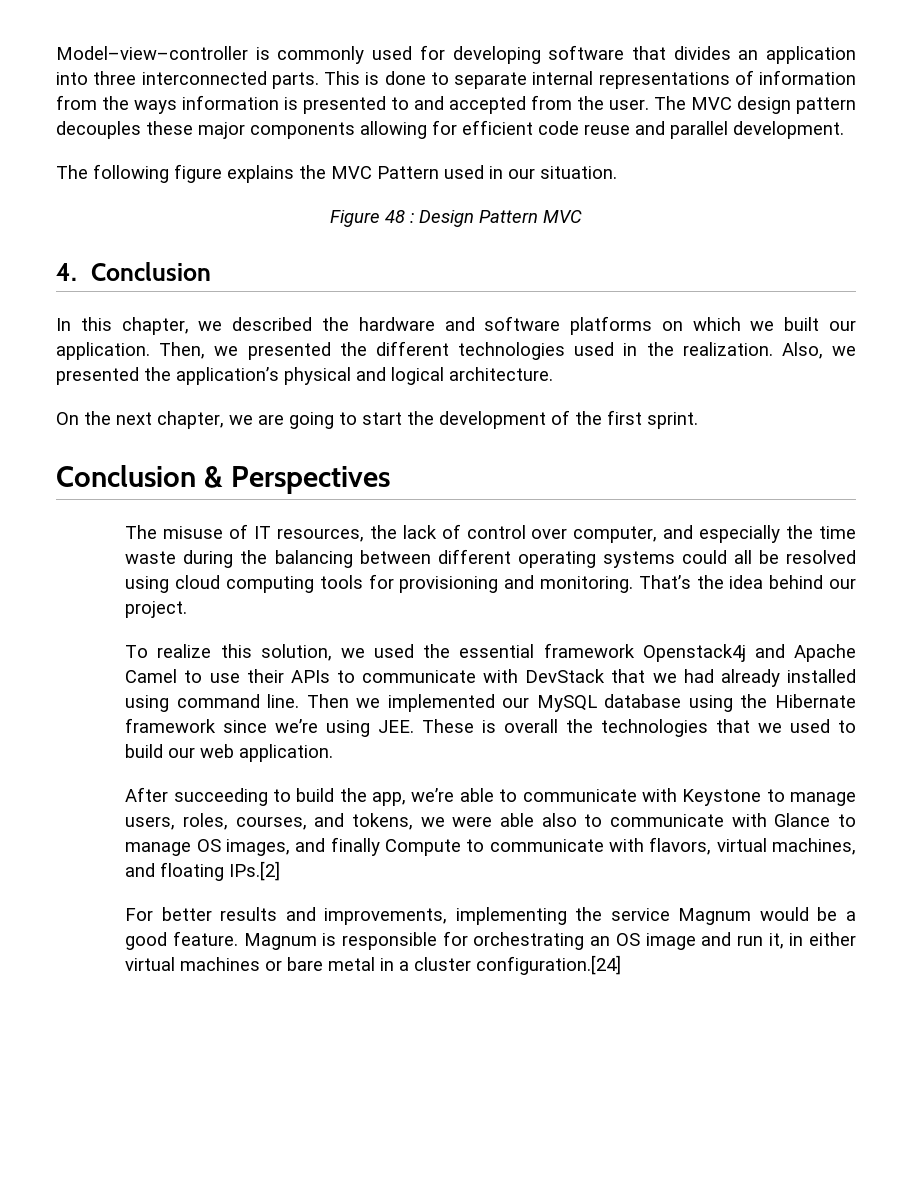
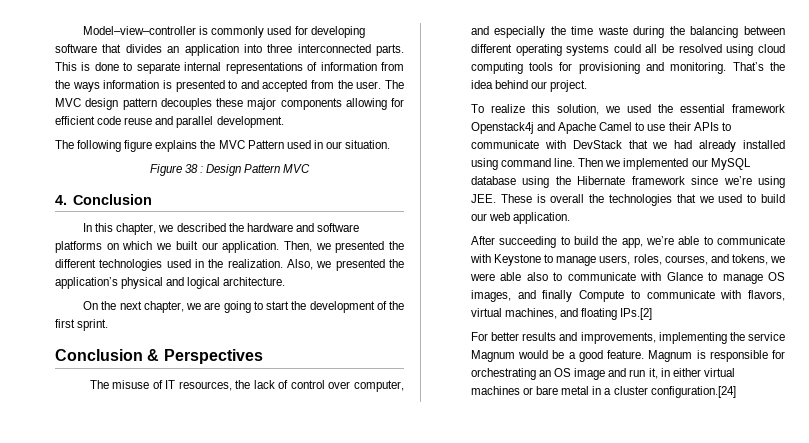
[385,210,405,223] 48 -> [184,164,198,173] 38

